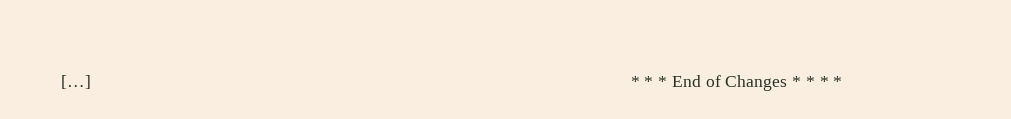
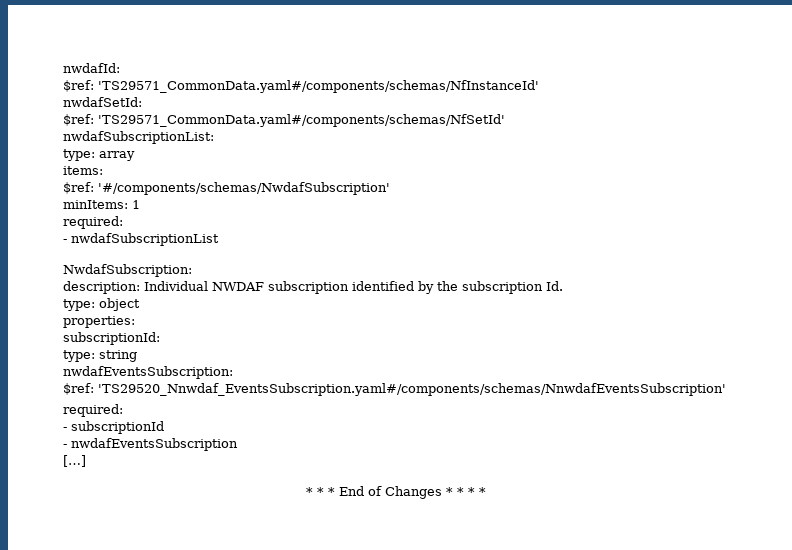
(61, 82) none -> [63,63,120,73] [63,80,539,93] [63,97,142,107] [63,114,505,127] [63,131,214,144] [63,149,135,161] [63,166,103,175] [63,182,390,195] [63,200,140,209] [63,216,123,229] [63,233,219,246] [63,264,192,277] [63,281,563,294] [63,298,140,311] [63,316,135,328] [63,332,160,345] [63,350,137,362] [63,366,233,379] [63,383,726,396] [63,404,123,417] [63,421,164,434] [63,438,238,451] nwdafId: // $ref: 'TS29571_CommonData.yaml#/components/schemas/NfInstanceId' // nwdafSetId: // $ref: 'TS29571_CommonData.yaml#/components/schemas/NfSetId' // nwdafSubscriptionList: // type: array // items: // $ref: '#/components/schemas/NwdafSubscription' // minItems: 1 // required: // - nwdafSubscriptionList // NwdafSubscription: // description: Individual NWDAF subscription identified by the subscription Id. // type: object // properties: // subscriptionId: // type: string // nwdafEventsSubscription: // $ref: 'TS29520_Nnwdaf_EventsSubscription.yaml#/components/schemas/NnwdafEventsSubscription' // required: // - subscriptionId // - nwdafEventsSubscription //

